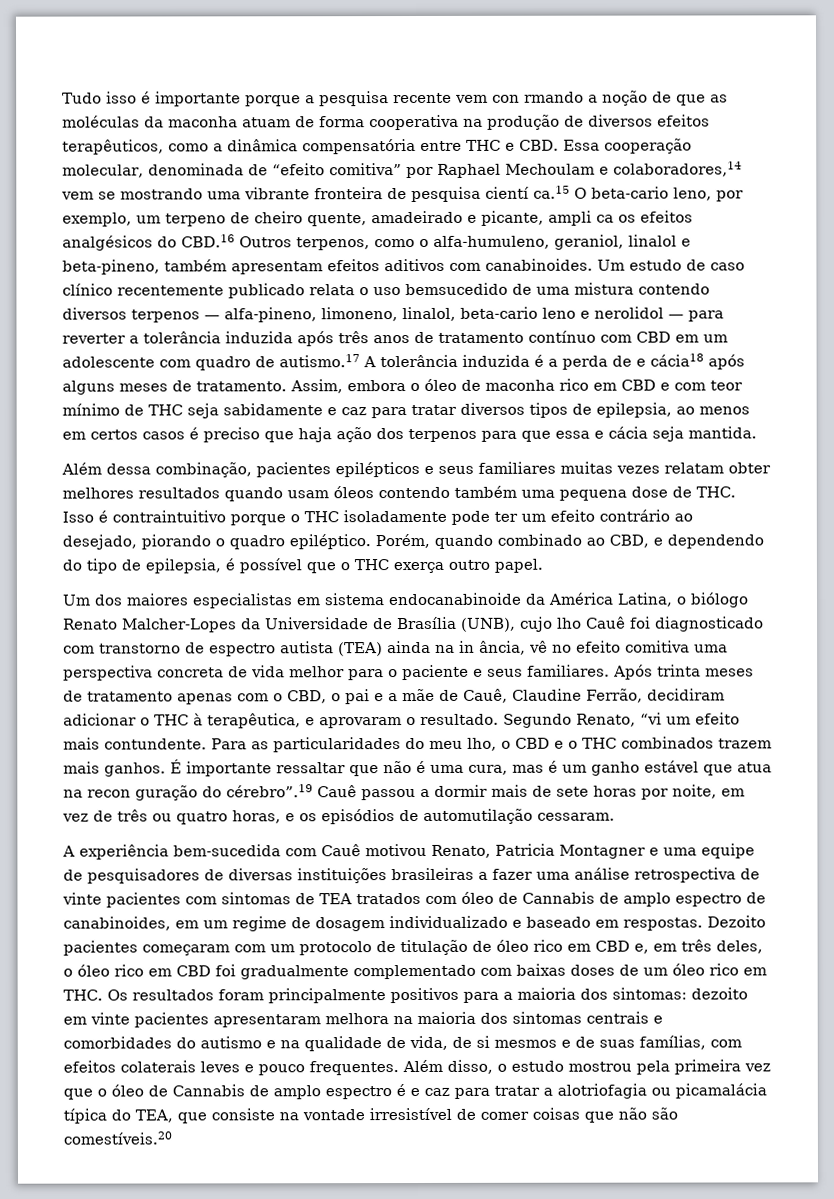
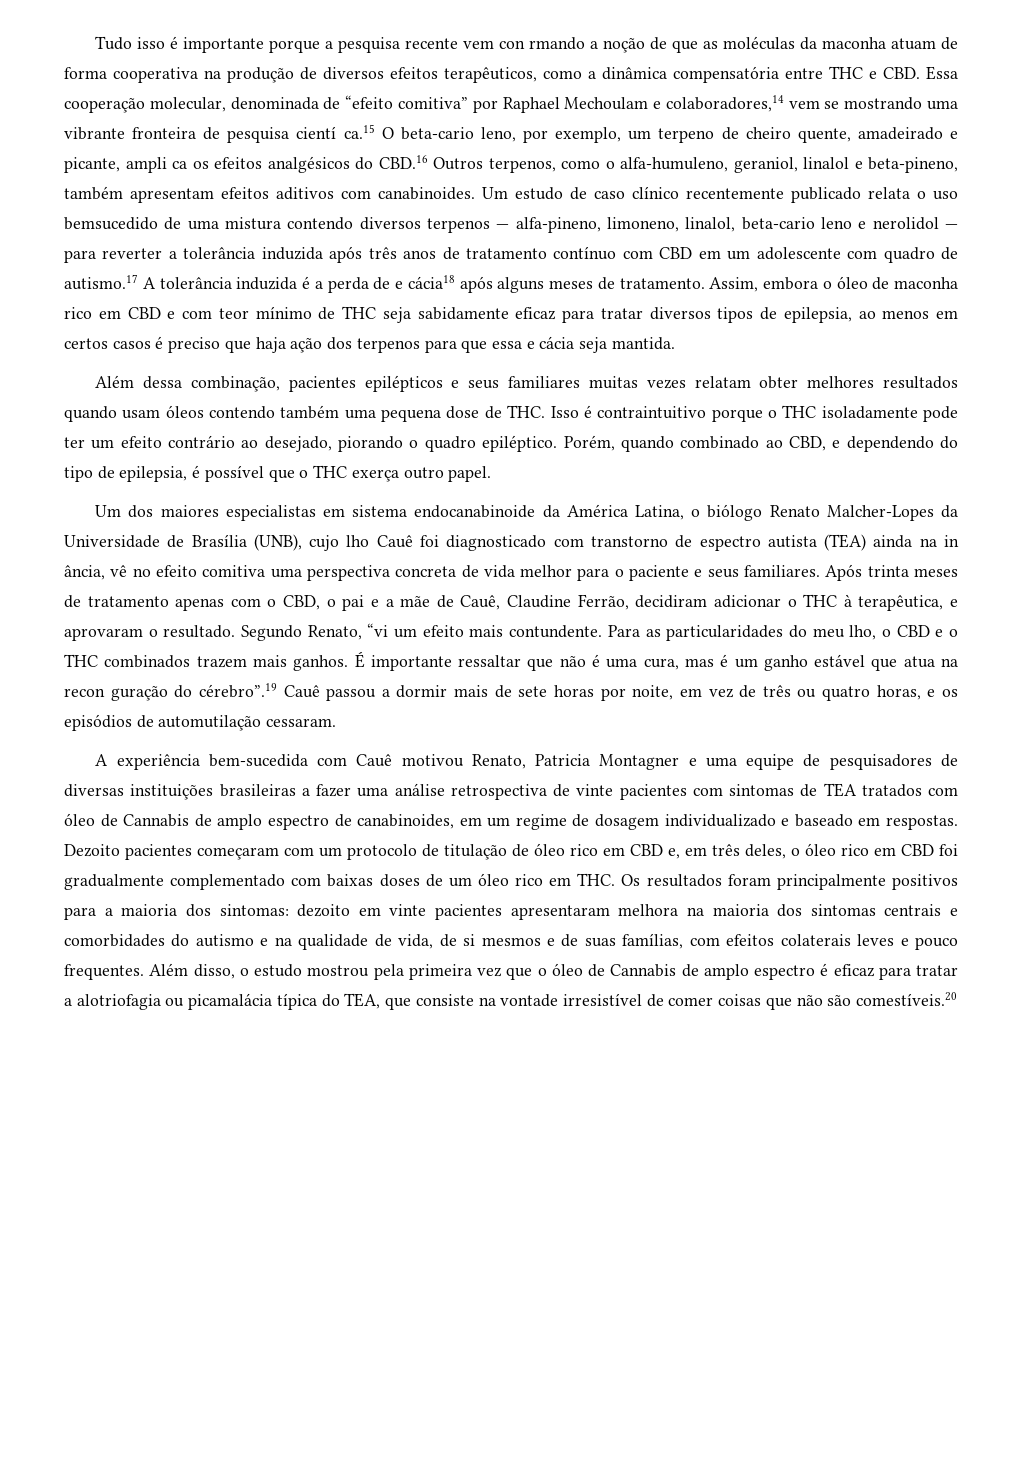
[327,407,367,416] e caz -> [515,307,557,320] eficaz
[410,1087,450,1097] e caz -> [833,964,875,977] eficaz

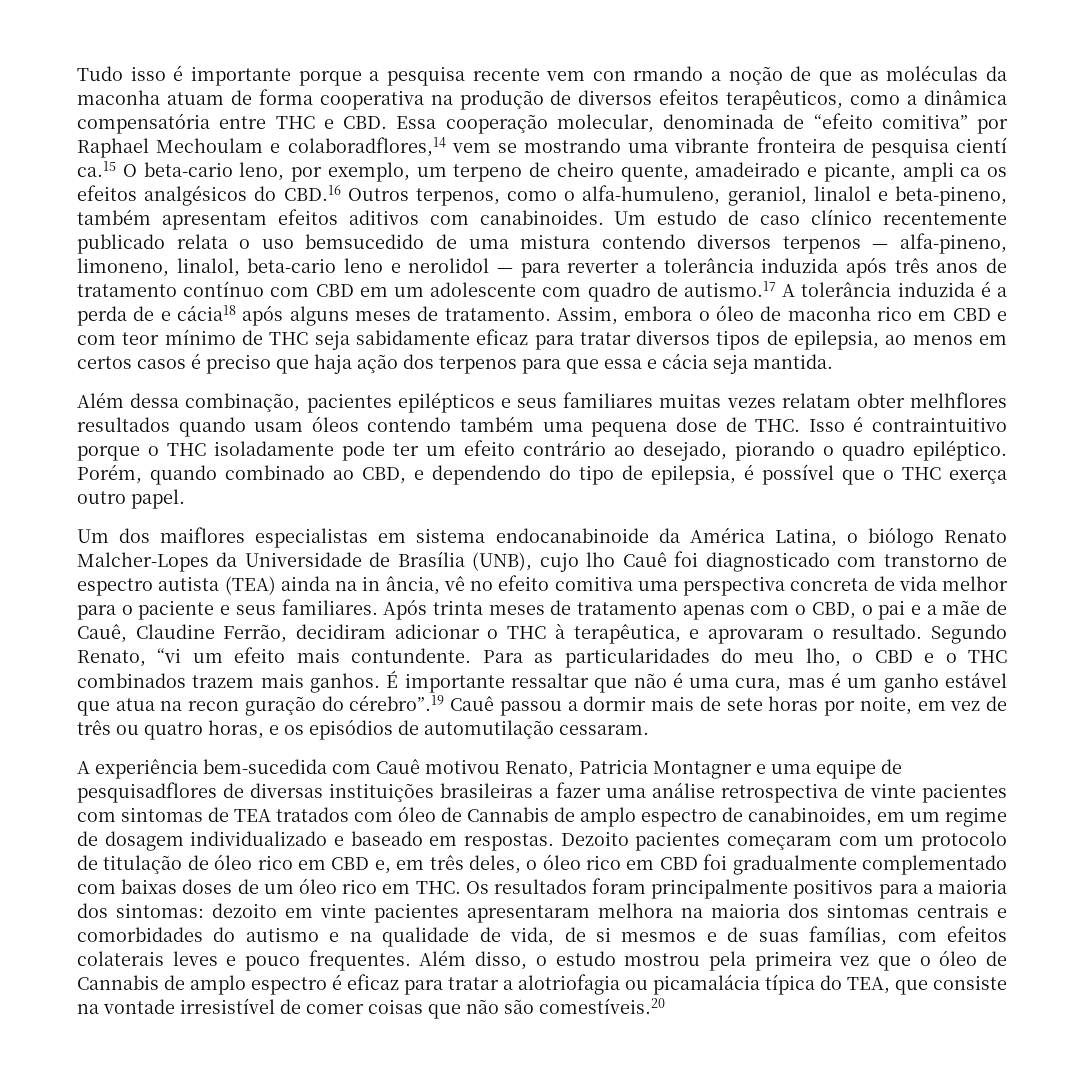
[665,95,784,112] colaboradores,14 -> [287,137,446,157] colaboradflores,14
[807,376,875,388] melhores -> [909,392,1007,408] melhflores
[160,505,219,517] maiores -> [160,527,246,543] maiflores
[829,754,932,770] pesquisadores -> [77,782,217,803] pesquisadflores

